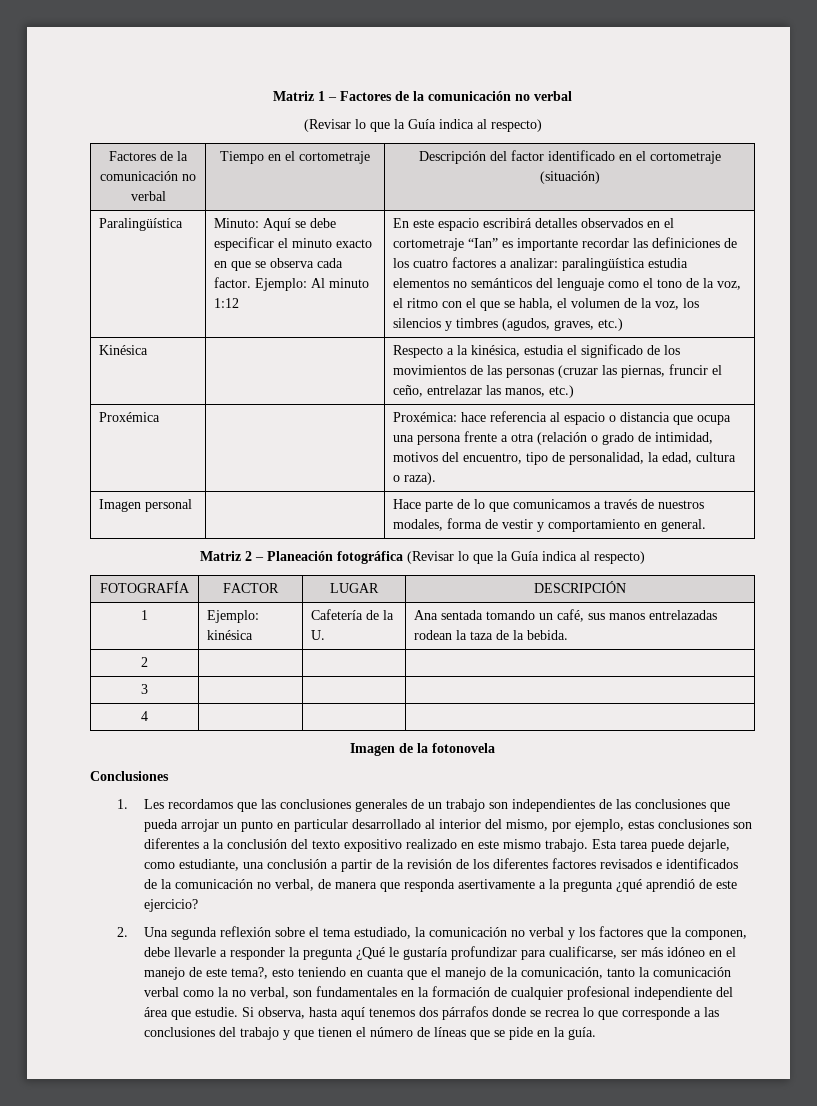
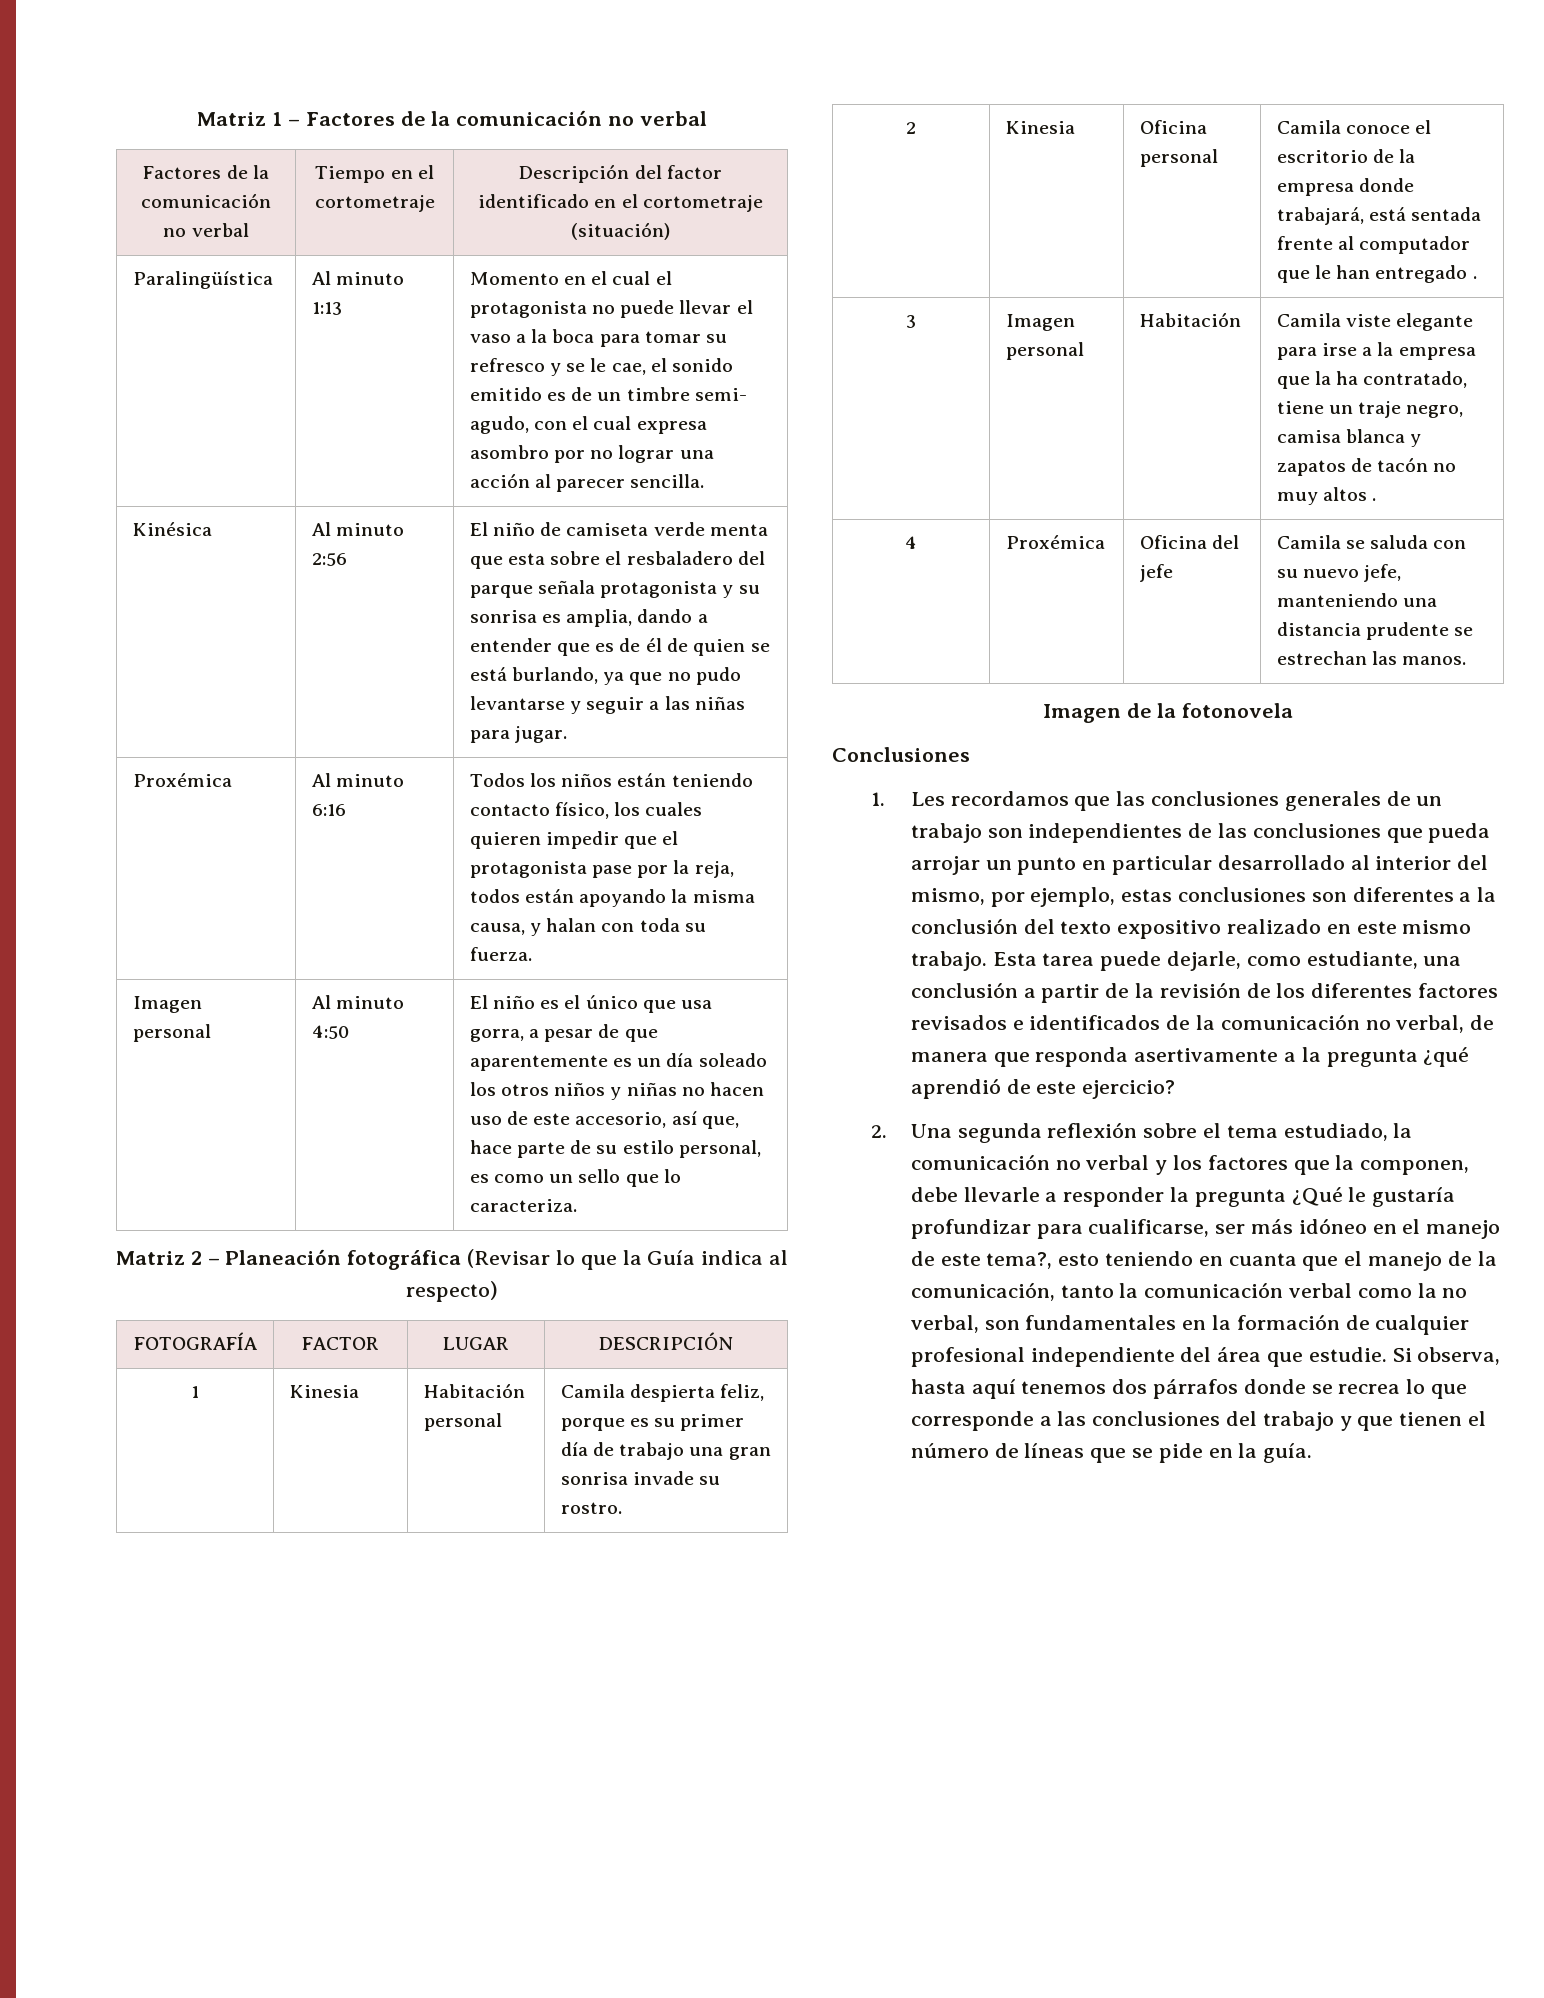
[303,119,542,132] // (Revisar lo que la Guía indica al respecto) -> (707, 118) none
[214,218,337,231] [214,237,373,251] [214,258,344,271] [214,277,370,291] [214,298,240,308] [393,218,675,231] [393,237,738,251] [393,257,689,271] [393,278,742,291] [393,298,700,311] [393,318,624,331] [99,345,149,355] [393,344,681,358] [393,364,723,378] [393,385,575,398] [99,412,161,422] [393,411,732,425] [393,431,714,445] [393,452,737,465] [393,472,437,485] [99,499,193,512] [393,499,705,512] [393,518,707,532] Minuto: Aquí se debe especificar el minuto exacto en que se observa cada factor. Ejemplo: Al minuto 1:12 | En este espacio escribirá detalles observados en el cortometraje “Ian” es importante recordar las definiciones de los cuatro factores a analizar: paralingüística estudia elementos no semánticos del lenguaje como el tono de la voz, el ritmo con el que se habla, el volumen de la voz, los silencios y timbres (agudos, graves, etc.) // Kinésica | | Respecto a la kinésica, estudia el significado de los movimientos de las personas (cruzar las piernas, fruncir el ceño, entrelazar las manos, etc.) // Proxémica | | Proxémica: hace referencia al espacio o distancia que ocupa una persona frente a otra (relación o grado de intimidad, motivos del encuentro, tipo de personalidad, la edad, cultura o raza). // Imagen personal | | Hace parte de lo que comunicamos a través de nuestros modales, forma de vestir y comportamiento en general. -> [311,271,404,285] [311,302,342,315] [469,271,672,285] [469,300,753,318] [469,329,728,347] [469,358,734,376] [469,387,748,401] [469,416,707,434] [469,445,714,463] [469,473,705,492] [132,522,212,536] [311,522,404,536] [311,553,347,566] [469,522,769,536] [469,551,766,569] [469,580,760,598] [469,609,708,627] [469,638,770,656] [469,667,742,685] [469,696,746,714] [469,726,567,743] [132,773,232,787] [311,773,404,787] [311,804,346,816] [469,773,753,787] [469,802,703,819] [469,831,679,849] [469,860,734,878] [469,889,755,907] [469,918,707,936] [469,947,532,961] [132,996,202,1013] [132,1024,211,1042] [311,995,404,1009] [311,1025,349,1039] [469,995,713,1013] [469,1024,658,1042] [469,1053,767,1071] [469,1082,765,1100] [469,1111,740,1129] [469,1140,762,1158] [469,1169,682,1187] [469,1199,577,1212] Al minuto 1:13 | Momento en el cual el protagonista no puede llevar el vaso a la boca para tomar su refresco y se le cae, el sonido emitido es de un timbre semi- agudo, con el cual expresa asombro por no lograr una acción al parecer sencilla. // Kinésica | Al minuto 2:56 | El niño de camiseta verde menta que esta sobre el resbaladero del parque señala protagonista y su sonrisa es amplia, dando a entender que es de él de quien se está burlando, ya que no pudo levantarse y seguir a las niñas para jugar. // Proxémica | Al minuto 6:16 | Todos los niños están teniendo contacto físico, los cuales quieren impedir que el protagonista pase por la reja, todos están apoyando la misma causa, y halan con toda su fuerza. // Imagen personal | Al minuto 4:50 | El niño es el único que usa gorra, a pesar de que aparentemente es un día soleado los otros niños y niñas no hacen uso de este accesorio, así que, hace parte de su estilo personal, es como un sello que lo caracteriza.
[207,610,260,623] [207,630,254,640] [311,609,395,620] [311,630,326,640] [414,609,718,622] [414,630,569,640] [141,657,148,667] [141,684,148,694] [141,711,148,721] Ejemplo: kinésica | Cafetería de la U. | Ana sentada tomando un café, sus manos entrelazadas rodean la taza de la bebida. // 2 | | | // 3 | | | // 4 | | | -> [289,1385,359,1398] [423,1383,525,1398] [423,1413,502,1431] [560,1384,765,1402] [560,1414,745,1431] [560,1442,771,1460] [560,1471,721,1485] [560,1502,622,1514] [906,122,916,134] [1005,121,1075,134] [1139,120,1207,134] [1139,149,1218,167] [1276,120,1432,134] [1276,149,1416,163] [1276,178,1414,196] [1276,207,1482,225] [1276,236,1471,254] [1276,265,1477,283] [906,315,916,328] [1005,314,1075,331] [1005,342,1084,360] [1139,312,1241,327] [1276,313,1474,331] [1276,342,1476,360] [1276,371,1468,389] [1276,401,1464,418] [1276,429,1422,447] [1276,457,1457,476] [1276,487,1377,505] [905,536,917,549] [1005,535,1105,549] [1139,535,1239,549] [1139,564,1173,582] [1276,535,1467,549] [1276,564,1402,582] [1276,593,1437,607] [1276,622,1474,640] [1276,651,1467,665] Kinesia | Habitación personal | Camila despierta feliz, porque es su primer día de trabajo una gran sonrisa invade su rostro. // 2 | Kinesia | Oficina personal | Camila conoce el escritorio de la empresa donde trabajará, está sentada frente al computador que le han entregado . // 3 | Imagen personal | Habitación | Camila viste elegante para irse a la empresa que la ha contratado, tiene un traje negro, camisa blanca y zapatos de tacón no muy altos . // 4 | Proxémica | Oficina del jefe | Camila se saluda con su nuevo jefe, manteniendo una distancia prudente se estrechan las manos.

